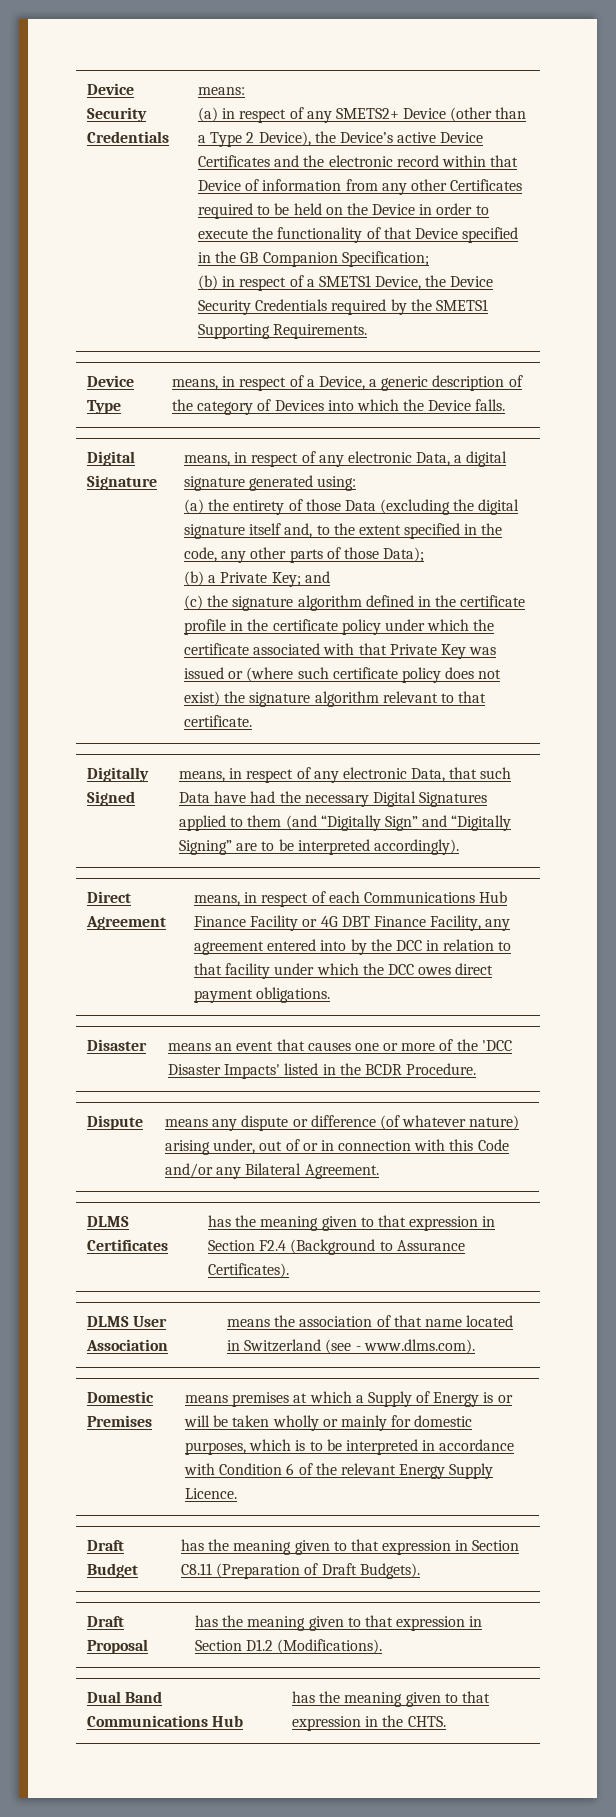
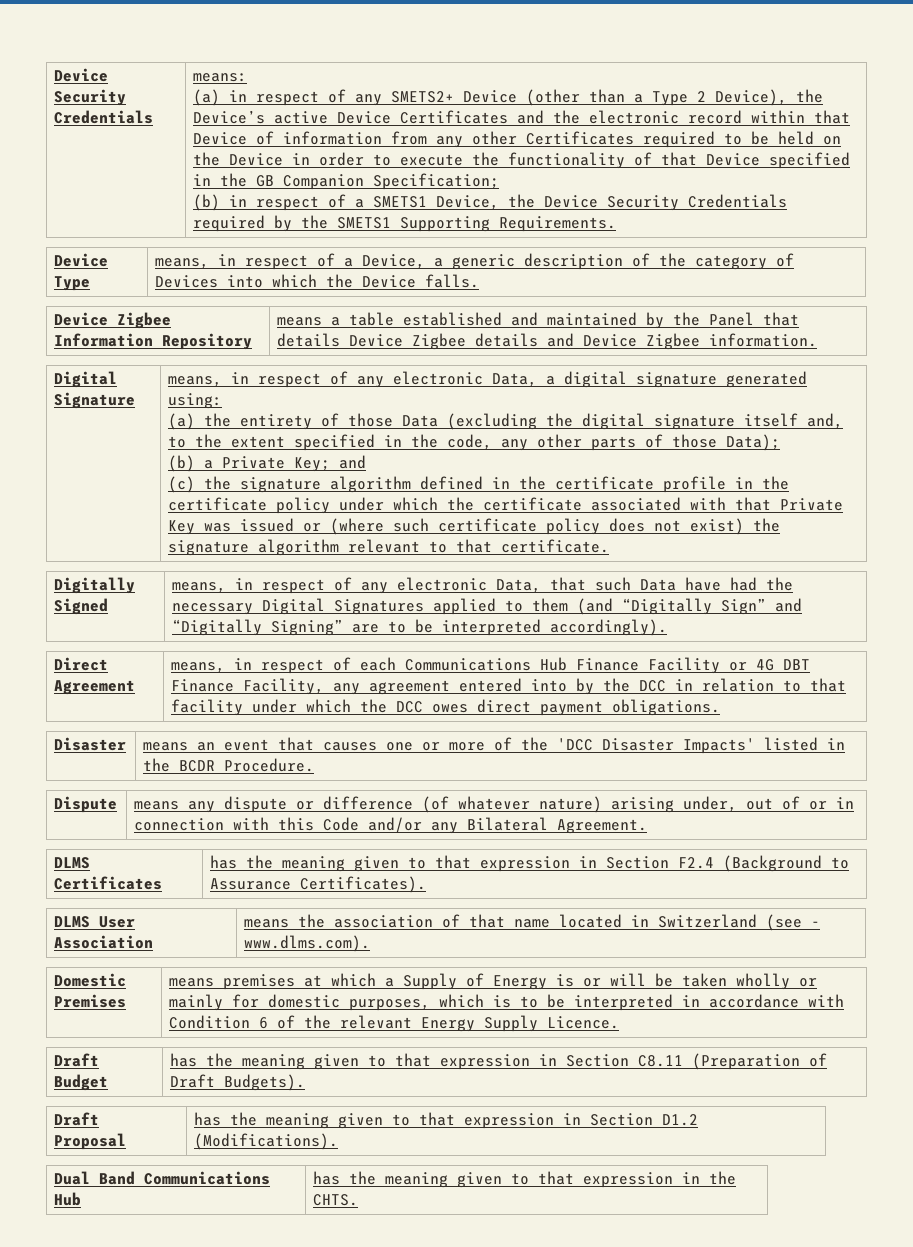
(506, 405) none -> [54,312,172,329] [54,333,253,350] [277,312,800,329] [277,333,818,350] // Device Zigbee Information Repository | means a table established and maintained by the Panel that details Device Zigbee details and Device Zigbee information.

